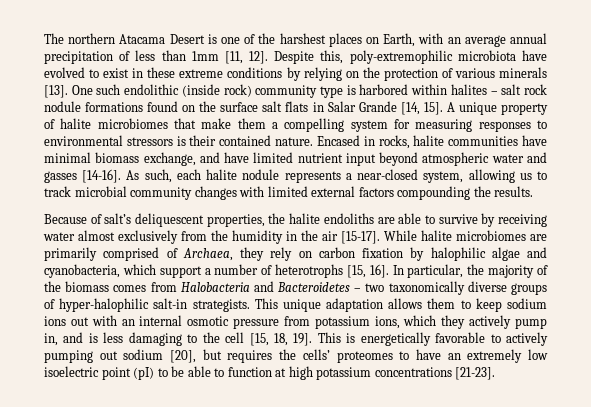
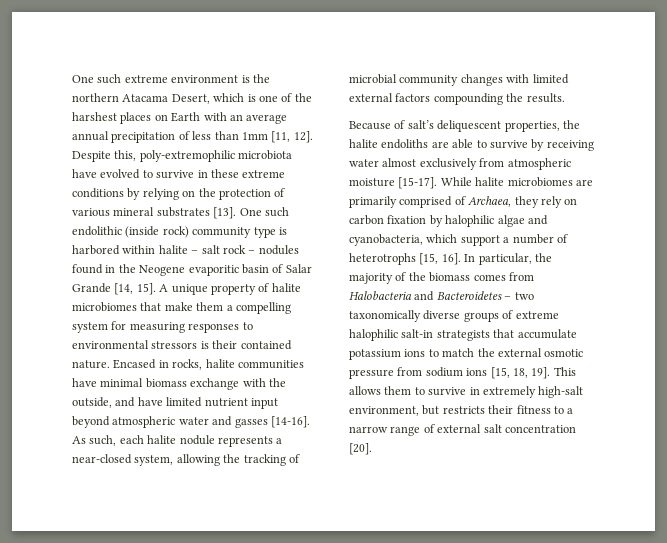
[44,33,205,44] The northern Atacama Desert -> [72,74,270,84] [72,93,245,104] One such extreme environment is the northern Atacama Desert, which
[383,33,416,47] Earth, -> [171,112,201,122] Earth
[103,68,130,78] exist -> [156,170,195,179] survive
[498,67,547,78] minerals -> [113,207,210,217] mineral substrates
[450,84,487,95] halites -> [158,245,188,254] halite
[44,101,324,112] nodule formations found on the surface salt flats in -> [248,245,299,255] [72,264,284,276] – nodules found in the Neogene evaporitic basin of
[143,152,196,166] exchange, -> [190,378,286,390] [72,397,112,408] exchange with the outside,
[519,171,547,180] [44,186,71,197] us to track -> [223,454,300,466] the tracking of
[211,230,338,244] the humidity in the air -> [507,158,571,170] [349,178,395,187] atmospheric moisture
[59,298,547,312] [44,315,548,329] [44,332,548,346] [44,349,548,363] [44,366,496,380] hyper-halophilic salt-in strategists. This unique adaptation allows them to keep sodium ions out with an internal osmotic pressure from potassium ions, which they actively pump in, and is less damaging to the cell [15, 18, 19]. This is energetically favorable to actively pumping out sodium [20], but requires the cells’ proteomes to have an extremely low isoelectric point (pI) to be able to function at high potassium concentrations [21-23]. -> [515,311,559,319] [349,329,577,341] [349,348,584,360] [349,367,576,379] [349,386,584,398] [349,405,574,416] [349,424,576,436] [349,443,372,455] extreme halophilic salt-in strategists that accumulate potassium ions to match the external osmotic pressure from sodium ions [15, 18, 19]. This allows them to survive in extremely high-salt environment, but restricts their fitness to a narrow range of external salt concentration [20].

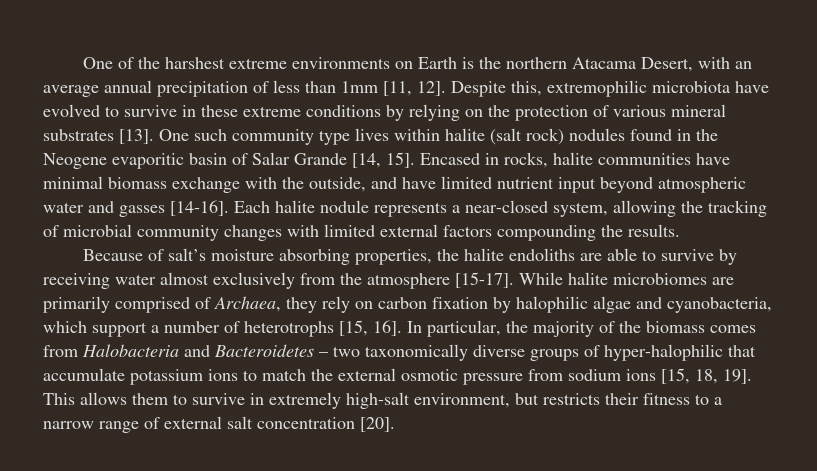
[72,74,239,84] One such extreme environment -> [83,57,458,69] One of the harshest extreme environments on Earth
[213,93,312,102] [72,112,201,124] which is one of the harshest places on Earth -> (694, 64) none
[139,150,235,162] poly-extremophilic -> [547,80,647,97] extremophilic
[72,226,287,238] [72,245,256,255] endolithic (inside rock) community type is harbored within halite – salt rock – -> [232,128,564,145] community type lives within halite (salt rock)
[159,283,301,295] [72,302,291,314] [72,321,253,333] [72,340,292,350] [72,360,110,369] A unique property of halite microbiomes that make them a compelling system for measuring responses to environmental stressors is their contained nature. -> (415, 160) none
[72,435,144,446] As such, each -> [234,201,270,213] Each
[437,120,502,132] deliquescent -> [211,249,351,265] moisture absorbing
[507,158,571,170] [349,178,395,187] atmospheric moisture -> [340,273,450,289] the atmosphere
[515,311,559,319] [349,329,490,341] extreme halophilic salt-in strategists -> [604,344,723,361] hyper-halophilic

